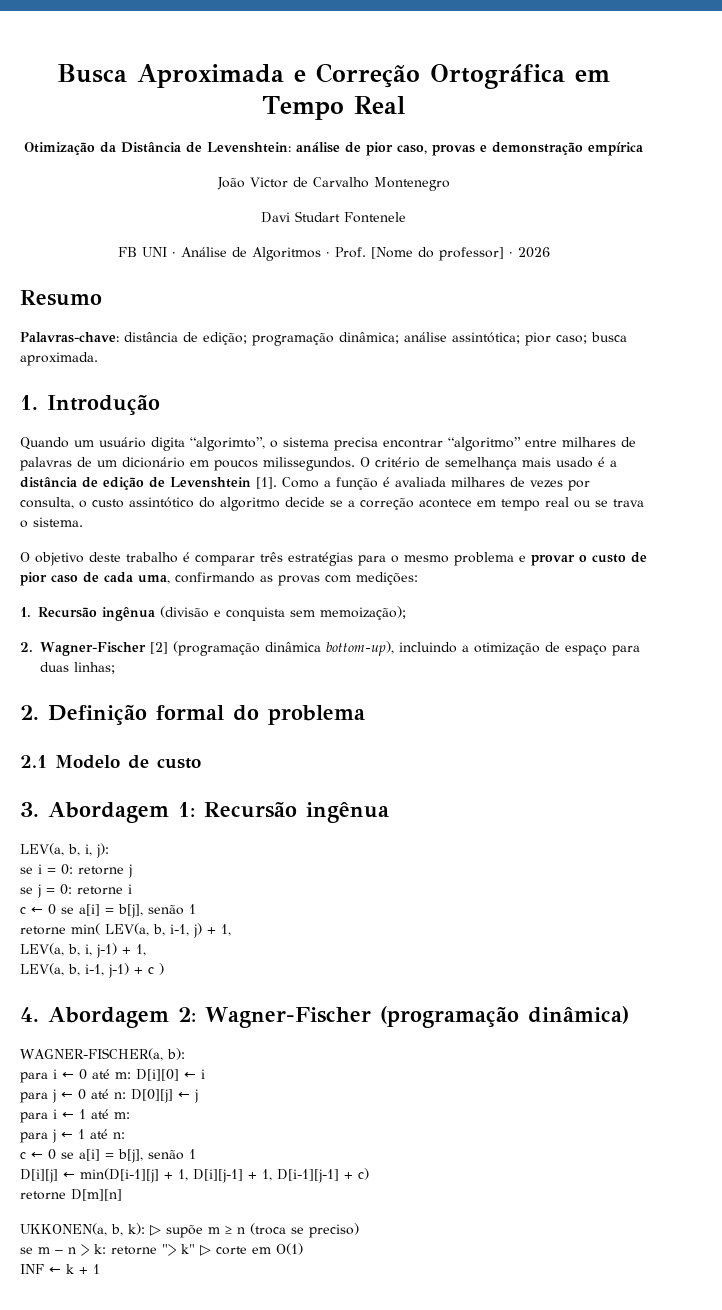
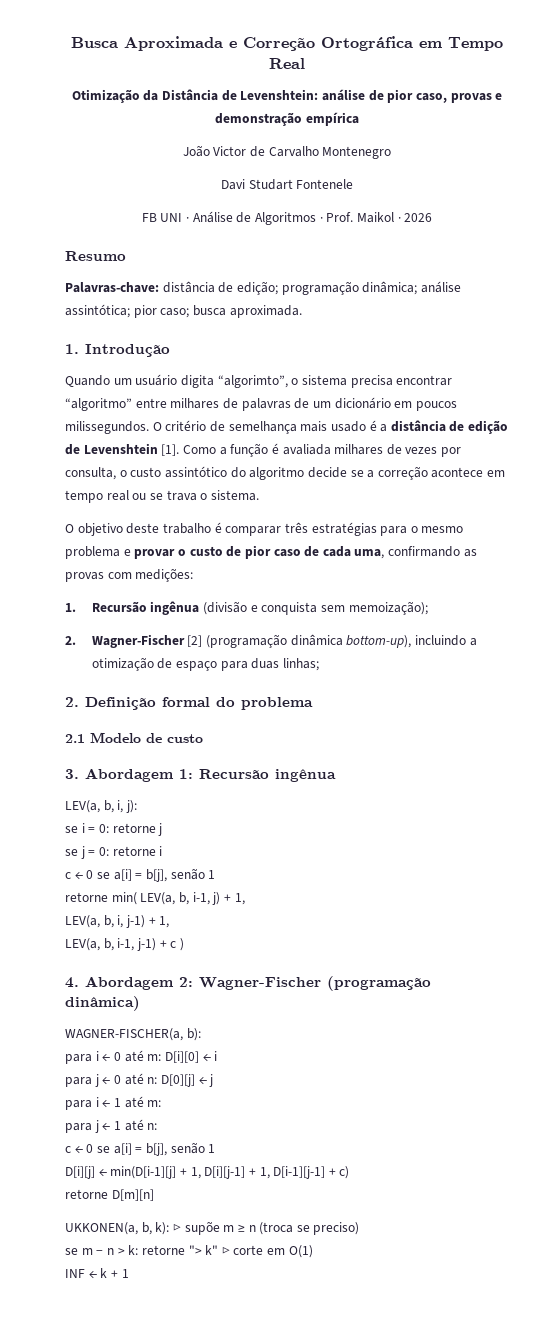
[370,247,504,261] [Nome do professor] -> [356,212,394,223] Maikol

